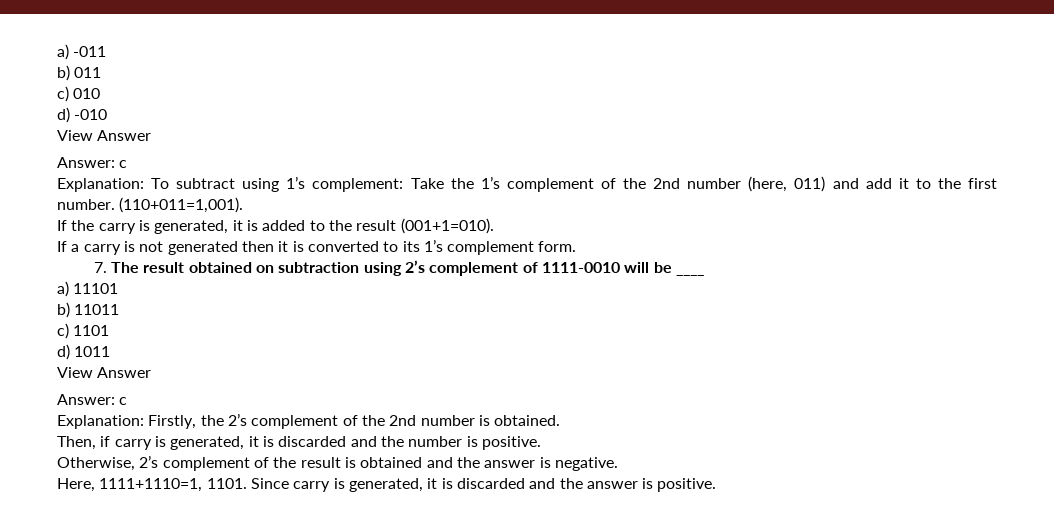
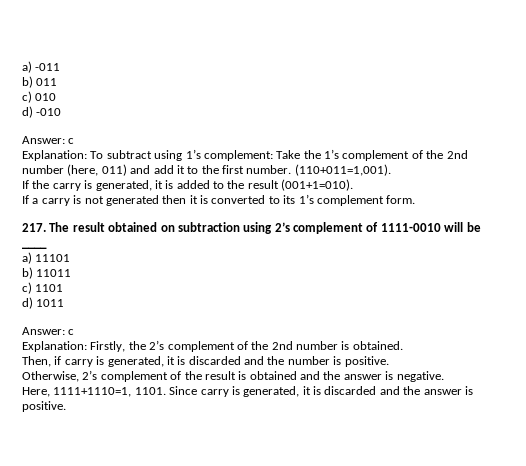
[57,130,152,141] // View Answer -> (62, 112) none
[93,262,107,273] 7. -> [22,223,46,232] 217.
[57,367,152,378] // View Answer -> (65, 303) none

